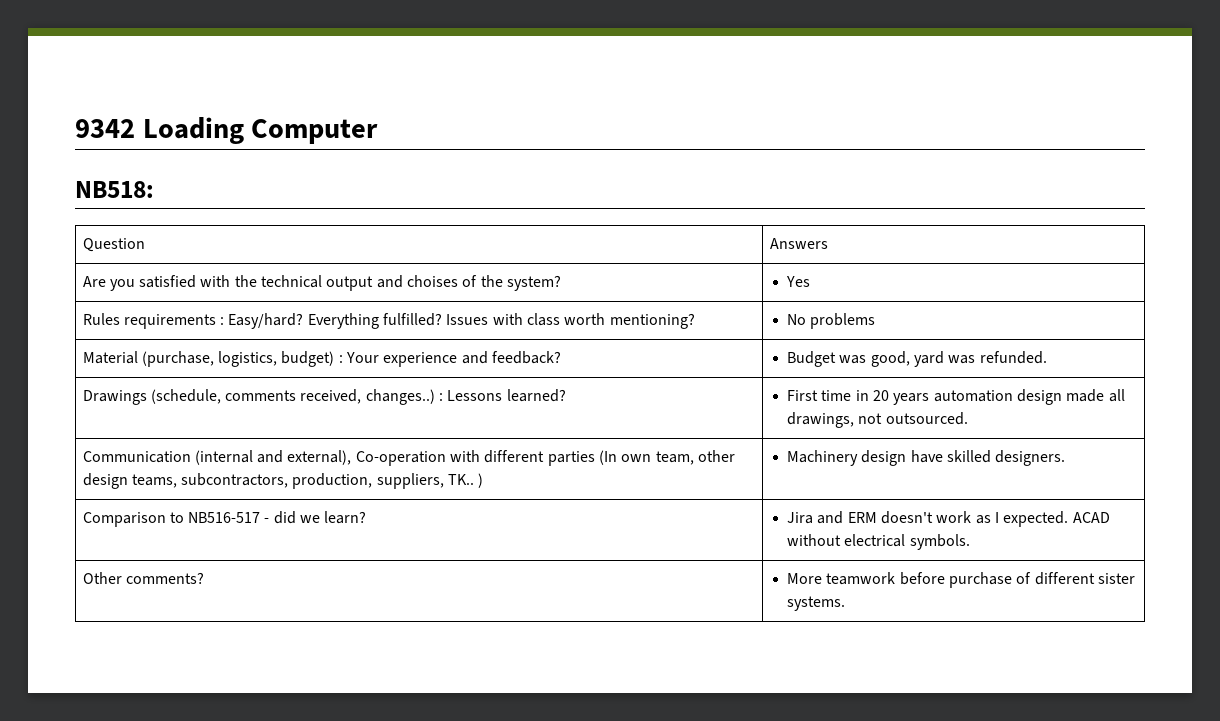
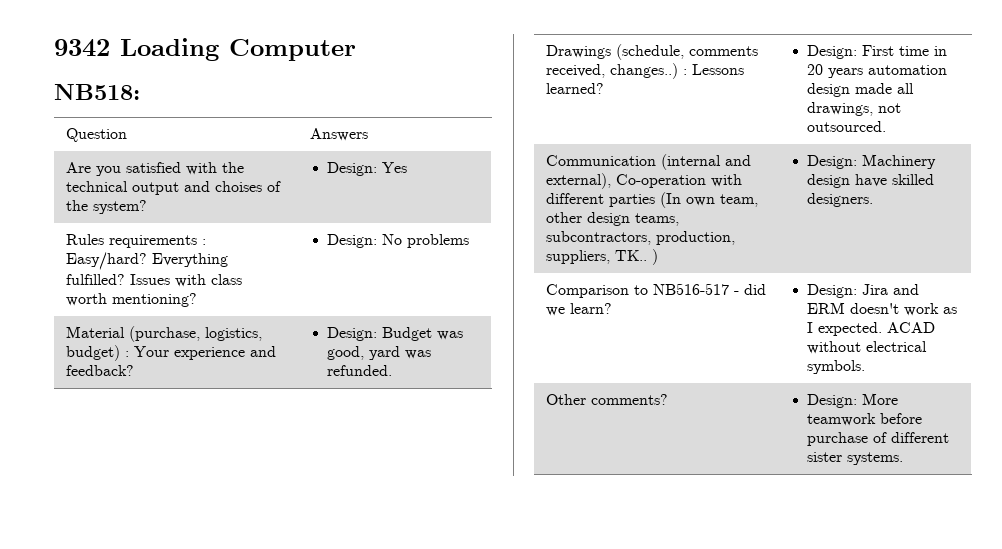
(562, 283) none -> [327,162,378,176] Design:
(695, 321) none -> [327,234,378,248] Design:
(562, 357) none -> [327,327,378,341] Design:
(566, 395) none -> [807,45,858,59] Design:
(484, 480) none -> [807,155,858,169] Design:
(367, 517) none -> [807,284,858,298] Design:
(204, 578) none -> [807,394,858,408] Design:

